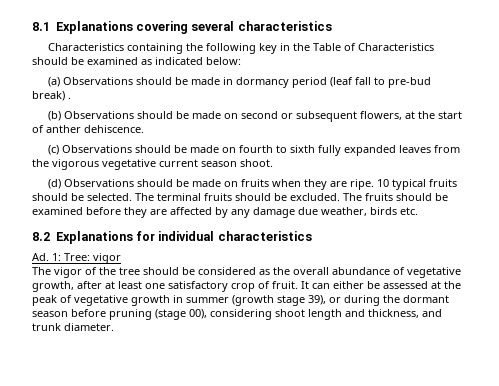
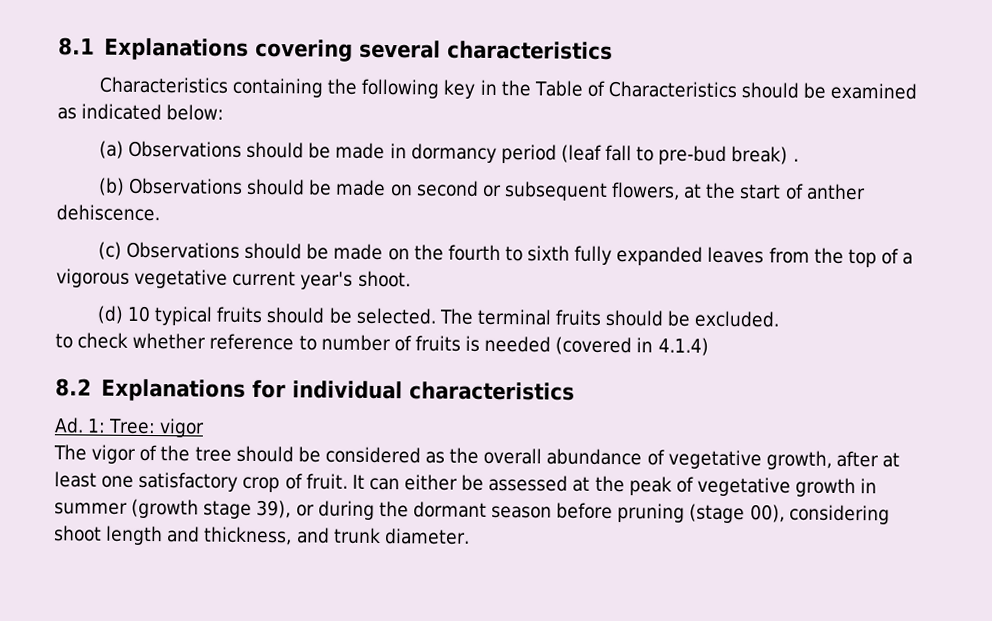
(237, 150) none -> [413,244,444,261] the
(49, 163) none -> [847,248,914,268] top of a
[201,161,237,167] season -> [300,271,354,290] year's
[64,179,375,190] Observations should be made on fruits when they are ripe. -> (124, 314) none
[343,193,448,201] [32,207,418,218] The fruits should be examined before they are affected by any damage due weather, birds etc. -> [55,332,709,356] // to check whether reference to number of fruits is needed (covered in 4.1.4)

